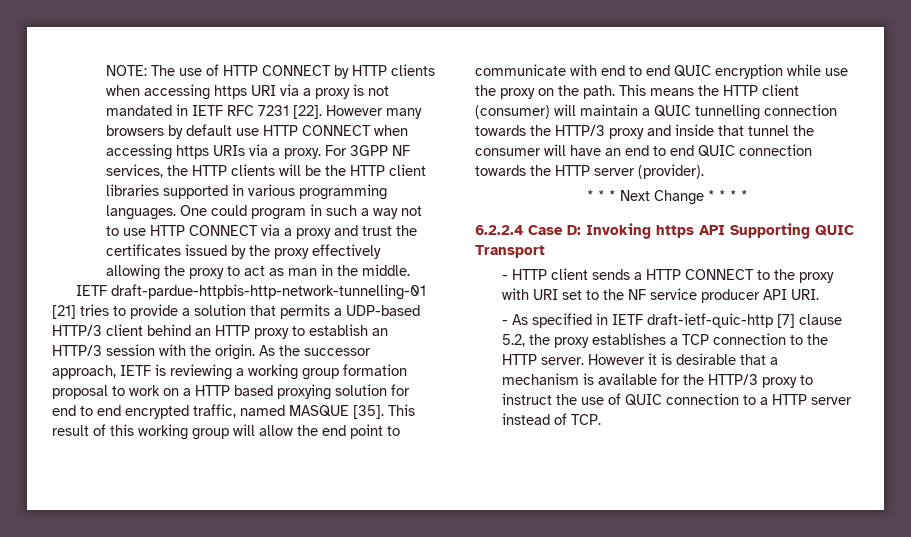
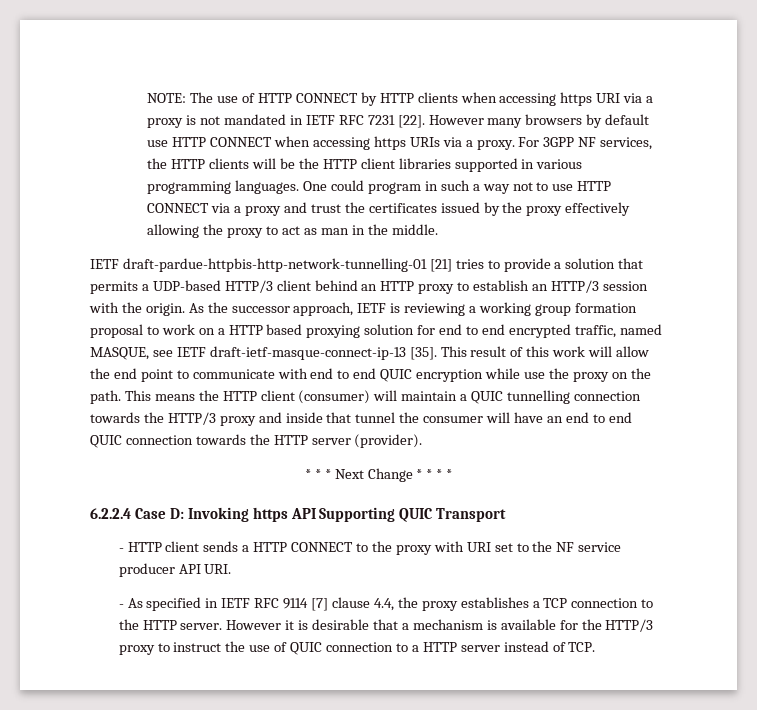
[289,405,349,417] MASQUE -> [90,346,406,360] MASQUE, see IETF draft-ietf-masque-connect-ip-13
[138,424,229,440] working group -> [552,346,586,357] work
[647,313,774,328] draft-ietf-quic-http -> [254,598,309,609] RFC 9114
[502,334,526,347] 5.2, -> [373,598,394,611] 4.4,

